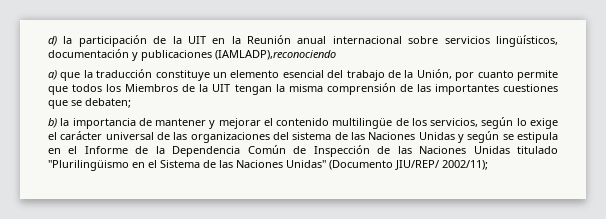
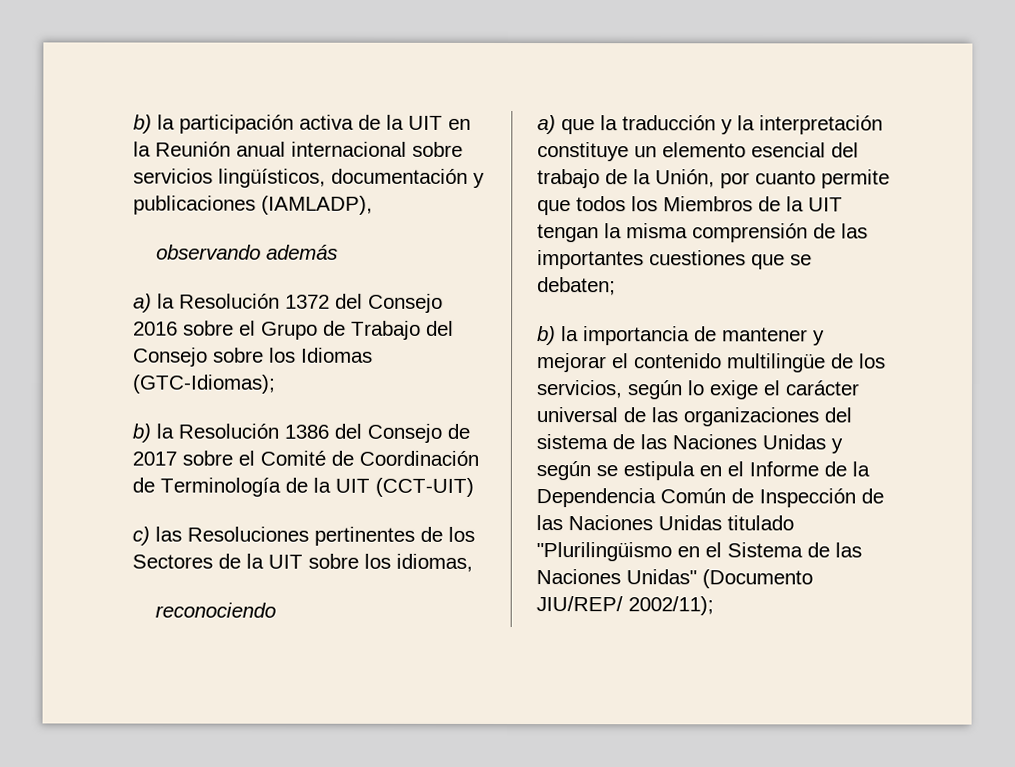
[48,36,57,46] d) -> [133,114,152,134] b)
(147, 41) none -> [299,114,354,130] activa
[215,50,336,60] (IAMLADP),reconociendo -> [261,195,373,215] [155,244,338,260] [133,293,443,313] [133,320,454,340] [133,347,373,367] [132,374,276,394] [132,423,470,443] [132,450,479,466] [132,477,474,497] [132,526,475,546] [132,553,473,572] [154,602,276,618] (IAMLADP), // observando además // a) la Resolución 1372 del Consejo 2016 sobre el Grupo de Trabajo del Consejo sobre los Idiomas (GTC-Idiomas); // b) la Resolución 1386 del Consejo de 2017 sobre el Comité de Coordinación de Terminología de la UIT (CCT-UIT) // c) las Resoluciones pertinentes de los Sectores de la UIT sobre los idiomas, // reconociendo
(153, 73) none -> [721,115,883,135] y la interpretación

